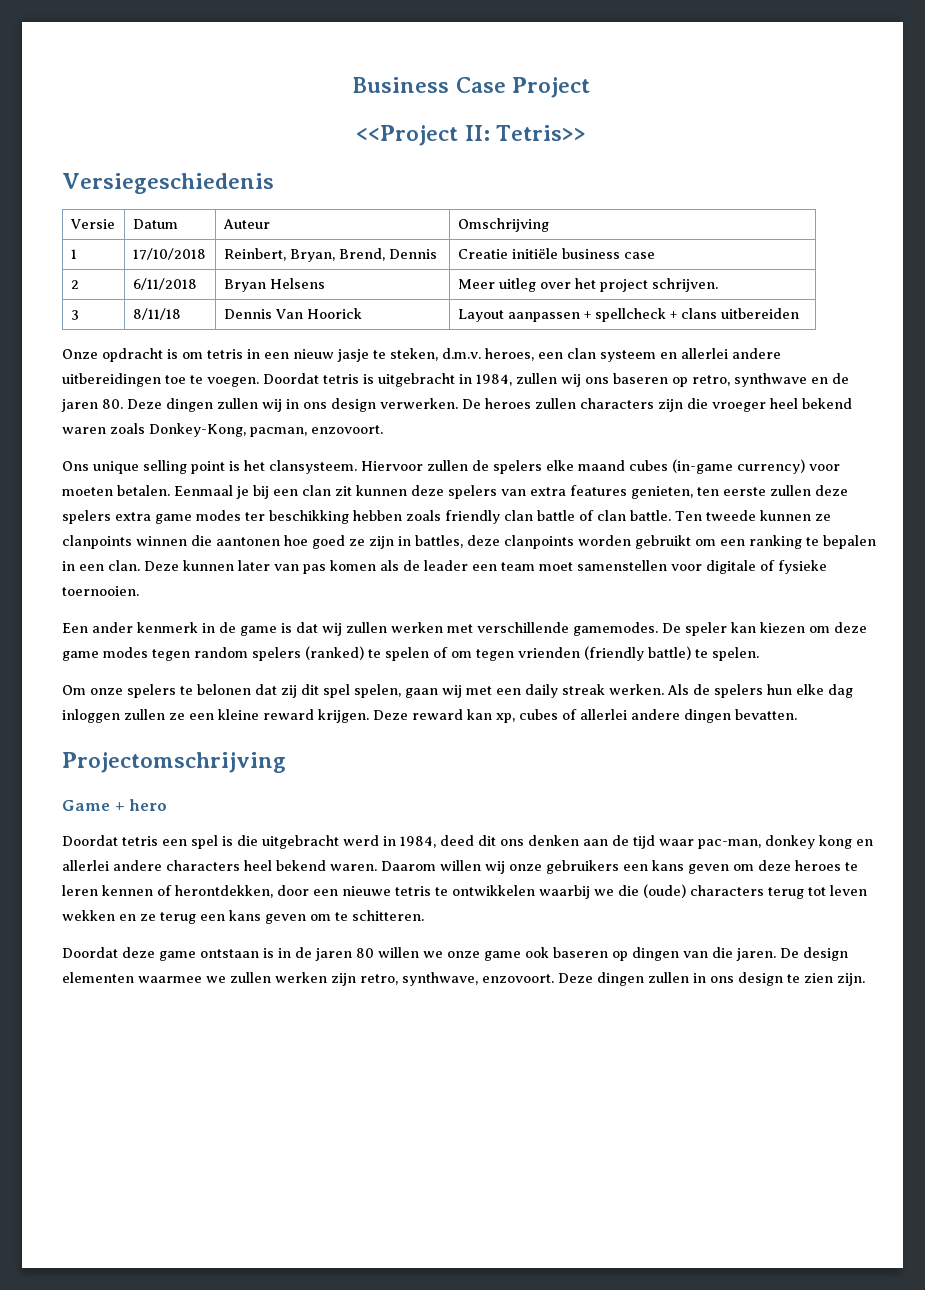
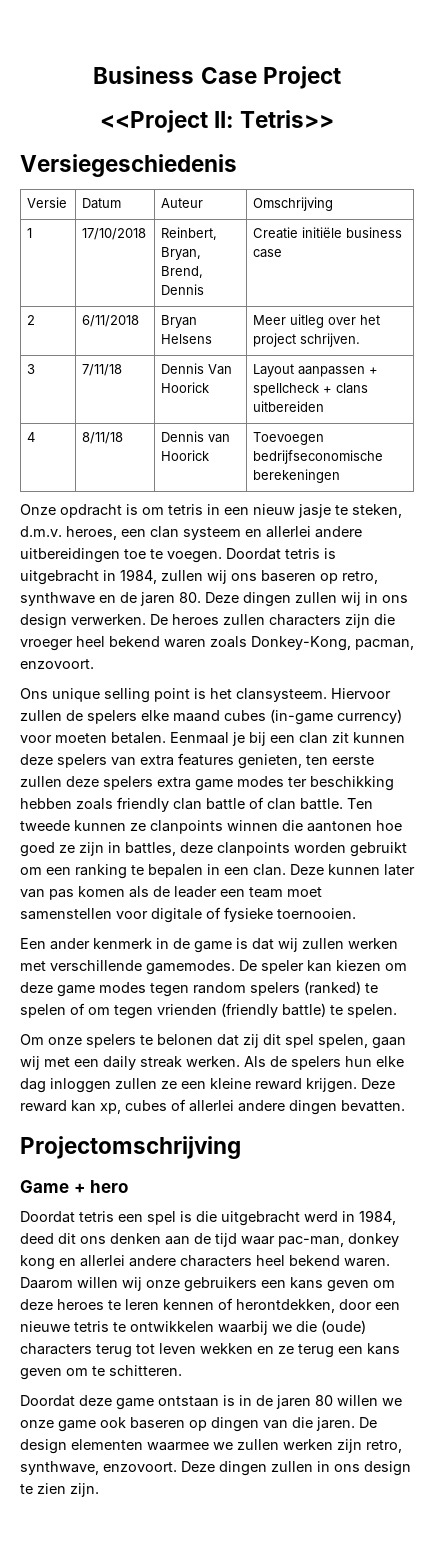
[132,308,181,320] 8/11/18 -> [82,364,123,376] 7/11/18
(799, 313) none -> [27,432,36,442] [82,432,124,444] [161,431,231,443] [161,450,210,461] [253,432,325,445] [253,450,384,464] [253,469,341,483] // 4 | 8/11/18 | Dennis van Hoorick | Toevoegen bedrijfseconomische berekeningen

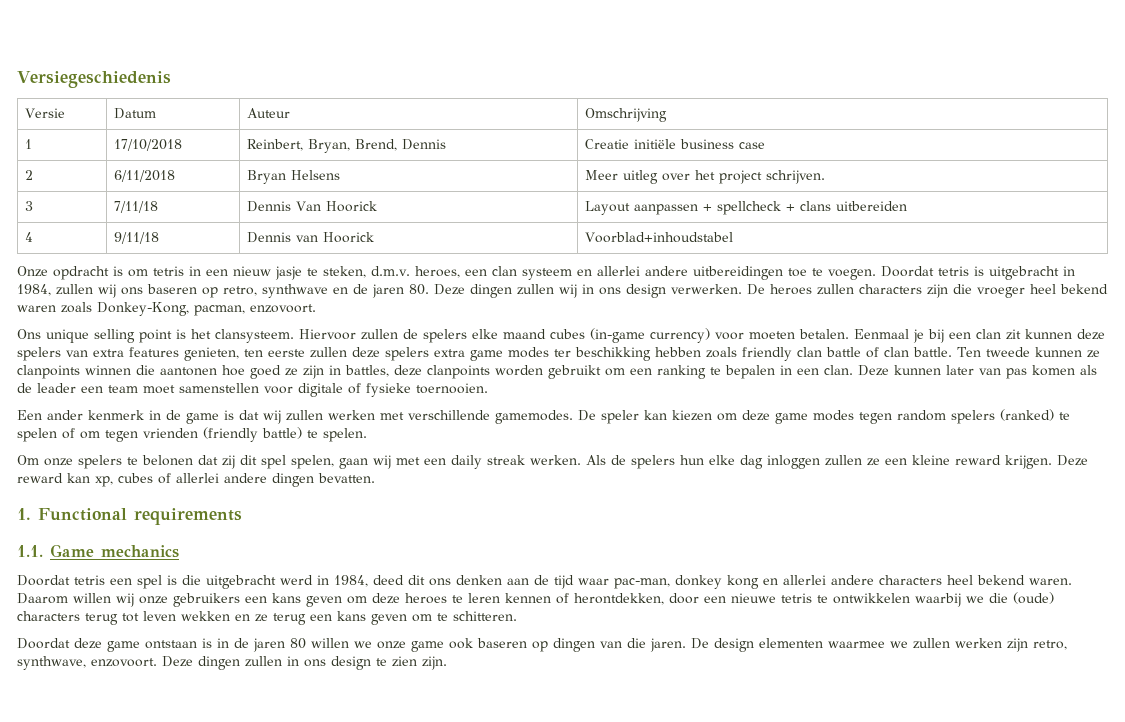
[93,66,341,89] [99,110,335,133] Business Case Project // <<Project II: Tetris>> // -> (17, 79) none
[82,432,124,444] 8/11/18 -> [114,232,160,244] 9/11/18
[253,432,325,445] [253,450,384,464] [253,469,341,483] Toevoegen bedrijfseconomische berekeningen -> [585,232,734,243] Voorblad+inhoudstabel
[20,1136,241,1159] [20,1180,129,1193] Projectomschrijving // Game + hero -> [17,508,242,525] [17,544,179,558] 1. Functional requirements // 1.1. Game mechanics

